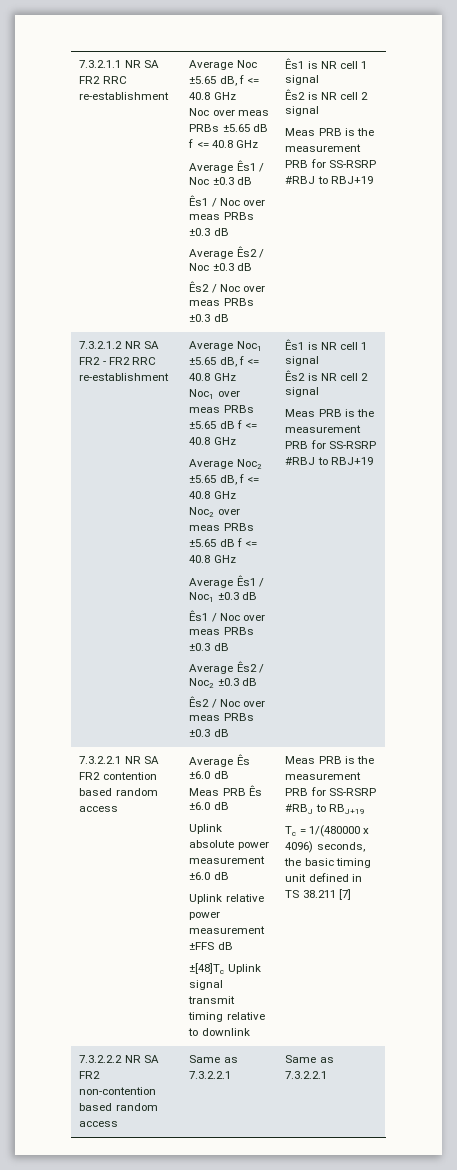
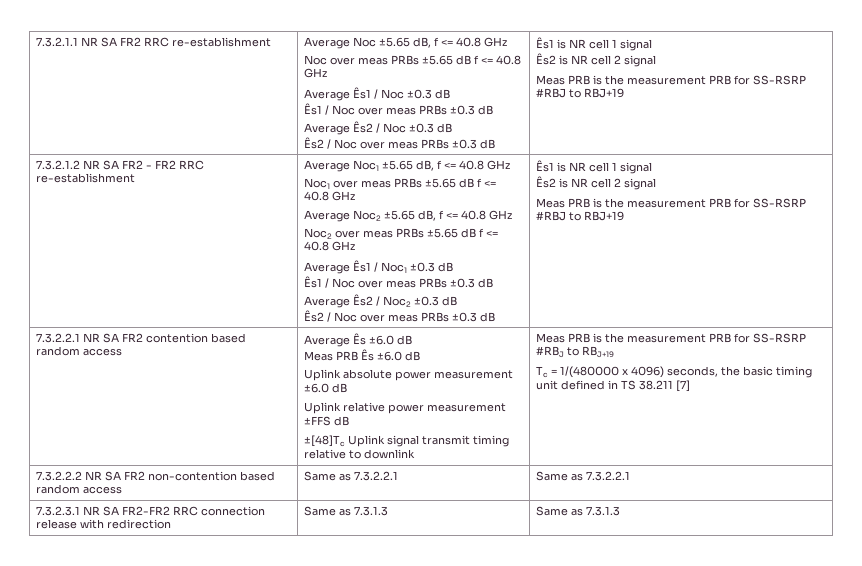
(328, 1075) none -> [35,506,265,516] [35,519,171,529] [303,506,388,516] [535,506,620,516] // 7.3.2.3.1 NR SA FR2-FR2 RRC connection release with redirection | Same as 7.3.1.3 | Same as 7.3.1.3

